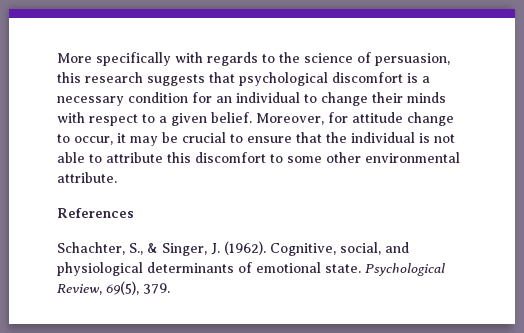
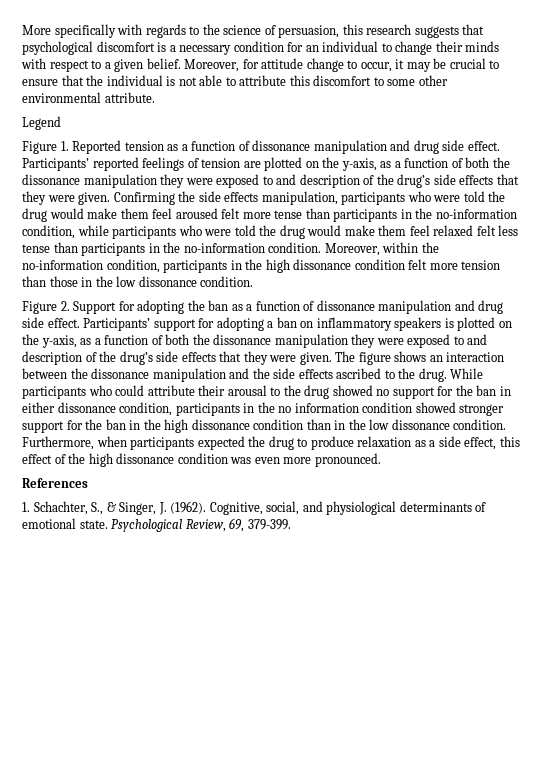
(117, 177) none -> [22,116,61,130] [22,140,500,154] [22,157,510,171] [22,174,519,188] [22,191,506,205] [22,208,517,222] [22,225,519,239] [22,242,439,256] [22,259,501,273] [22,276,254,287] [22,300,504,314] [22,317,512,331] [22,334,488,348] [22,351,505,365] [22,368,484,382] [22,385,511,399] [22,402,505,416] [22,419,507,433] [22,436,520,450] [22,453,381,467] // Legend // Figure 1. Reported tension as a function of dissonance manipulation and drug side effect. Participants’ reported feelings of tension are plotted on the y-axis, as a function of both the dissonance manipulation they were exposed to and description of the drug’s side effects that they were given. Confirming the side effects manipulation, participants who were told the drug would make them feel aroused felt more tense than participants in the no-information condition, while participants who were told the drug would make them feel relaxed felt less tense than participants in the no-information condition. Moreover, within the no-information condition, participants in the high dissonance condition felt more tension than those in the low dissonance condition. // Figure 2. Support for adopting the ban as a function of dissonance manipulation and drug side effect. Participants’ support for adopting a ban on inflammatory speakers is plotted on the y-axis, as a function of both the dissonance manipulation they were exposed to and description of the drug’s side effects that they were given. The figure shows an interaction between the dissonance manipulation and the side effects ascribed to the drug. While participants who could attribute their arousal to the drug showed no support for the ban in either dissonance condition, participants in the no information condition showed stronger support for the ban in the high dissonance condition than in the low dissonance condition. Furthermore, when participants expected the drug to produce relaxation as a side effect, this effect of the high dissonance condition was even more pronounced.
(134, 213) none -> [22,502,30,512] 1.
[106,281,170,295] 69(5), 379. -> [229,518,291,532] 69, 379-399.

